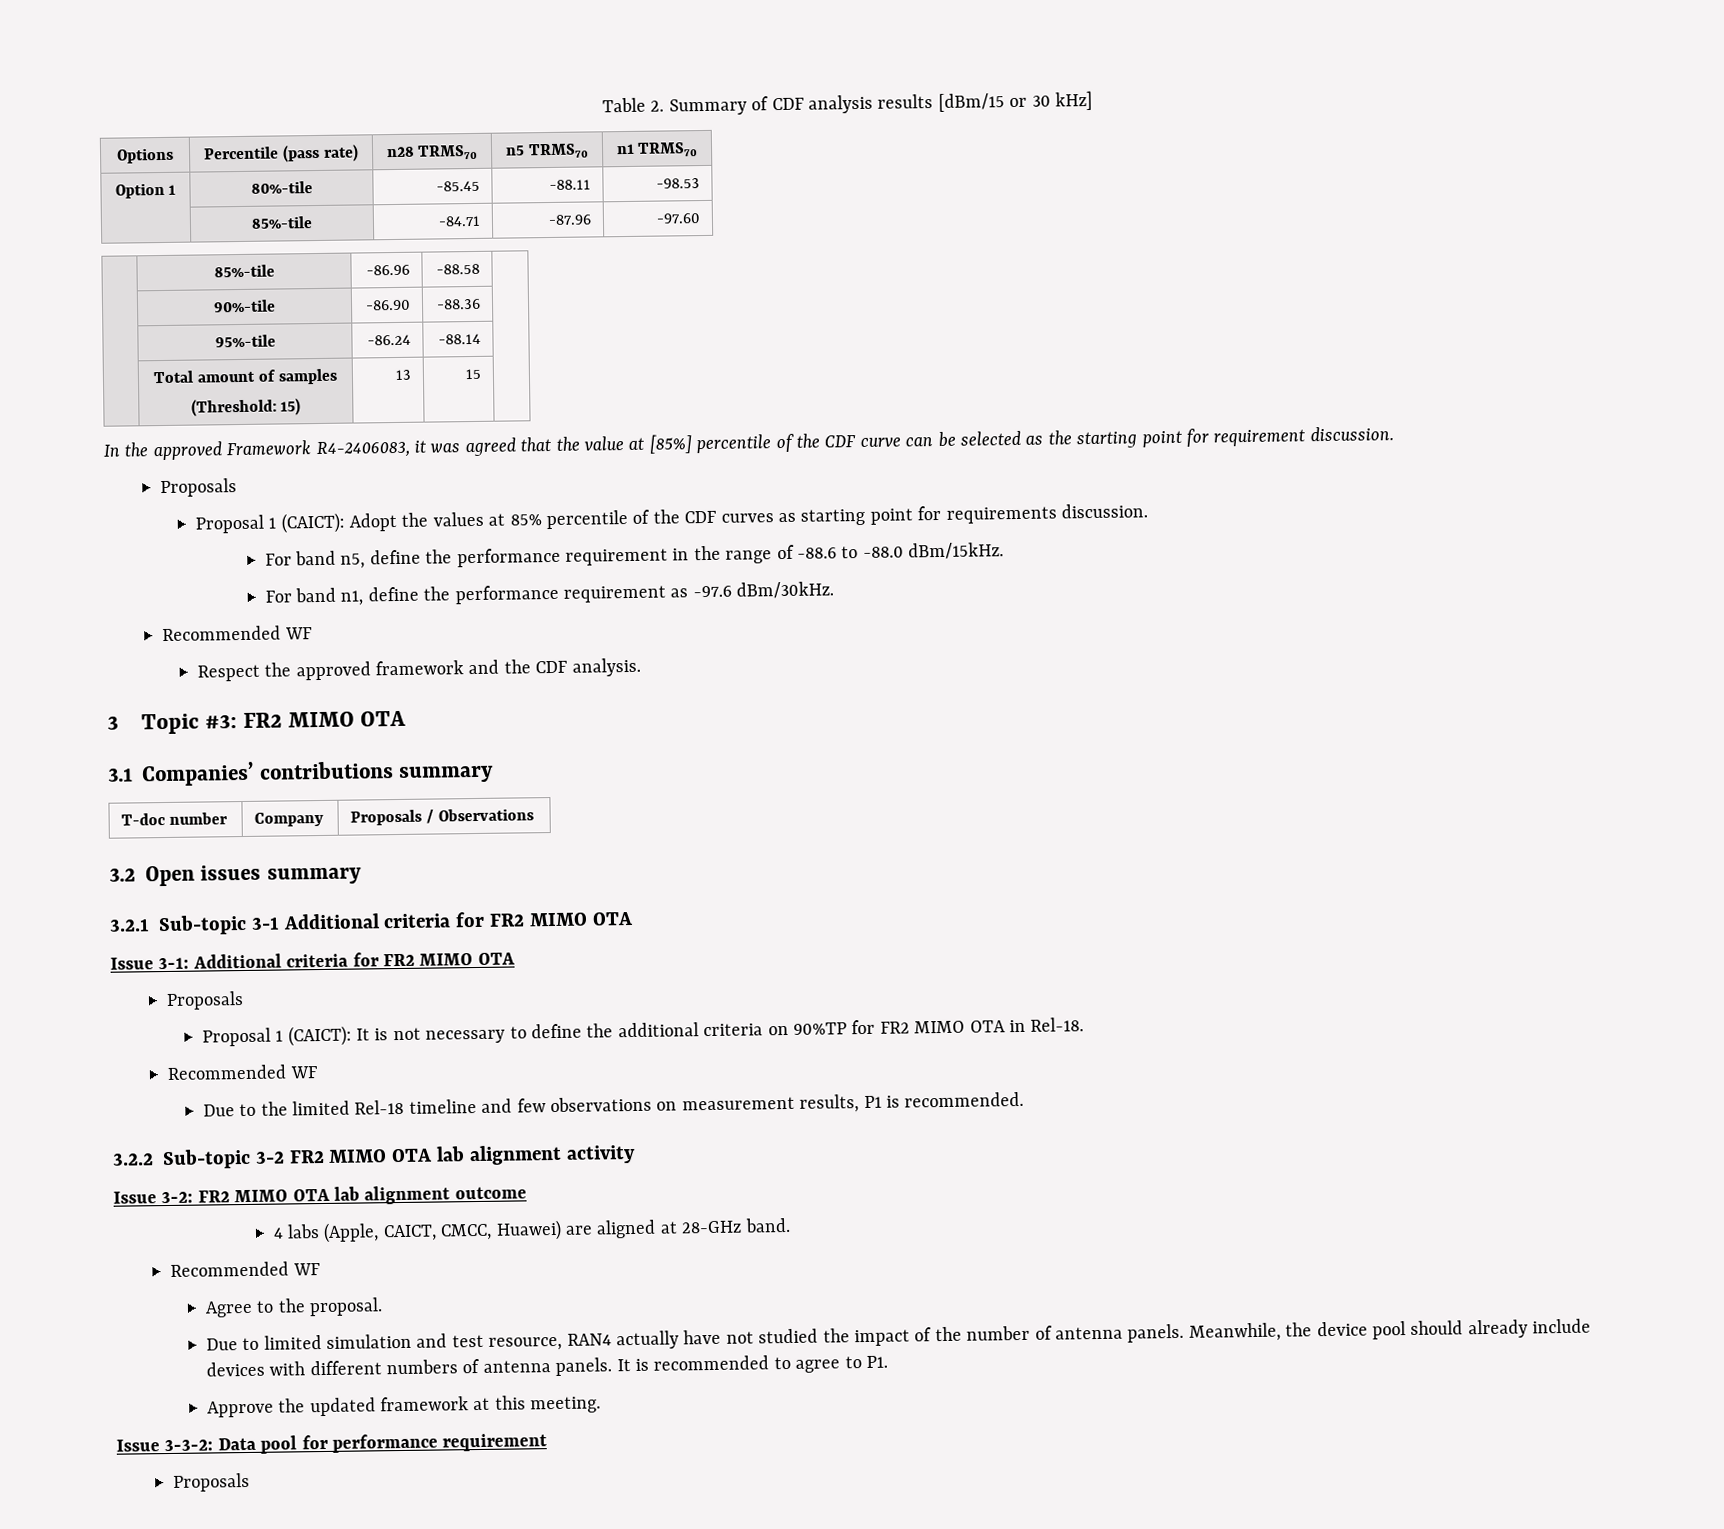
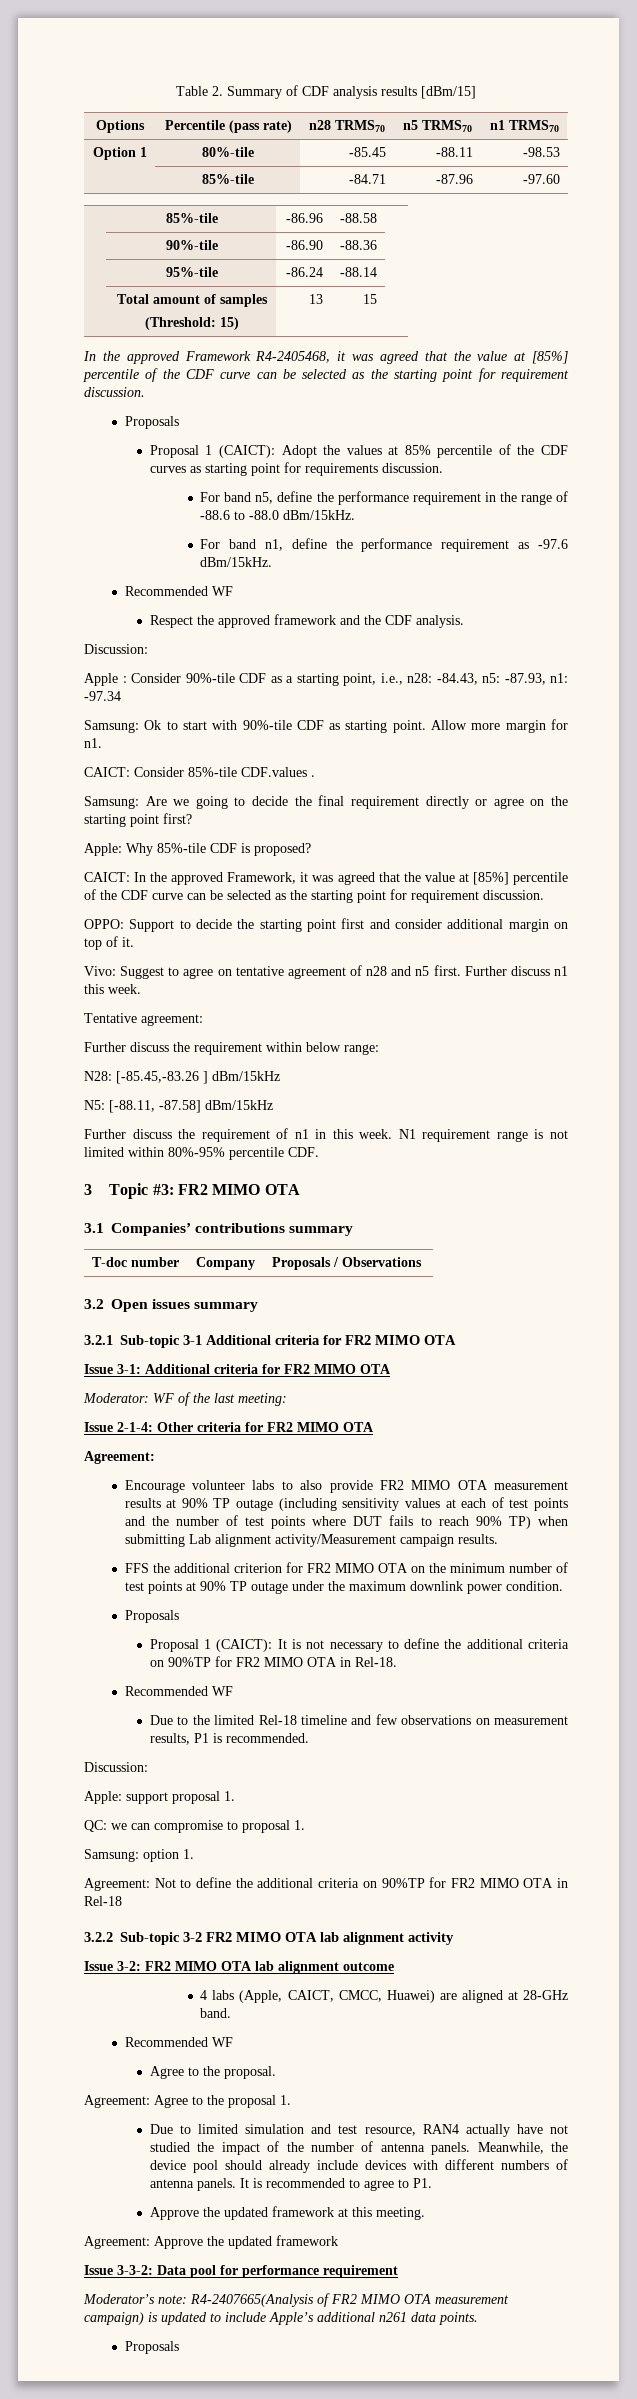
[937,90,1093,112] [dBm/15 or 30 kHz] -> [421,86,476,99] [dBm/15]
[315,440,410,459] R4-2406083, -> [255,351,331,363] R4-2405468,
[736,581,835,599] dBm/30kHz. -> [200,557,273,567] dBm/15kHz.
(641, 667) none -> [84,644,148,654] [84,673,568,686] [84,691,121,701] [84,719,569,733] [84,738,102,748] [84,767,315,777] [84,795,569,809] [84,813,192,827] [84,843,311,856] [84,872,568,885] [84,889,544,903] [84,918,568,932] [84,936,134,950] [84,965,569,979] [84,984,141,994] [84,1013,203,1026] [84,1042,379,1055] [84,1071,280,1084] [84,1100,273,1113] [84,1128,569,1142] [84,1147,319,1160] // Discussion: // Apple : Consider 90%-tile CDF as a starting point, i.e., n28: -84.43, n5: -87.93, n1: -97.34 // Samsung: Ok to start with 90%-tile CDF as starting point. Allow more margin for n1. // CAICT: Consider 85%-tile CDF.values . // Samsung: Are we going to decide the final requirement directly or agree on the starting point first? // Apple: Why 85%-tile CDF is proposed? // CAICT: In the approved Framework, it was agreed that the value at [85%] percentile of the CDF curve can be selected as the starting point for requirement discussion. // OPPO: Support to decide the starting point first and consider additional margin on top of it. // Vivo: Suggest to agree on tentative agreement of n28 and n5 first. Further discuss n1 this week. // Tentative agreement: // Further discuss the requirement within below range: // N28: [-85.45,-83.26 ] dBm/15kHz // N5: [-88.11, -87.58] dBm/15kHz // Further discuss the requirement of n1 in this week. N1 requirement range is not limited within 80%-95% percentile CDF.
(515, 958) none -> [83,1392,287,1406] [84,1422,374,1432] [84,1451,155,1464] [124,1480,568,1493] [124,1497,568,1511] [124,1515,568,1529] [124,1534,498,1547] [124,1562,569,1573] [124,1581,563,1594] // Moderator: WF of the last meeting: // Issue 2-1-4: Other criteria for FR2 MIMO OTA // Agreement: // Encourage volunteer labs to also provide FR2 MIMO OTA measurement results at 90% TP outage (including sensitivity values at each of test points and the number of test points where DUT fails to reach 90% TP) when submitting Lab alignment activity/Measurement campaign results. // FFS the additional criterion for FR2 MIMO OTA on the minimum number of test points at 90% TP outage under the maximum downlink power condition.
(1025, 1099) none -> [84,1762,148,1772] [84,1791,235,1804] [84,1820,305,1833] [84,1849,194,1862] [84,1877,568,1891] [84,1896,122,1906] // Discussion: // Apple: support proposal 1. // QC: we can compromise to proposal 1. // Samsung: option 1. // Agreement: Not to define the additional criteria on 90%TP for FR2 MIMO OTA in Rel-18
(383, 1307) none -> [84,2095,291,2108] // Agreement: Agree to the proposal 1.
(602, 1405) none -> [84,2235,338,2249] // Agreement: Approve the updated framework
(548, 1442) none -> [83,2293,509,2307] [84,2312,478,2325] // Moderator’s note: R4-2407665(Analysis of FR2 MIMO OTA measurement campaign) is updated to include Apple’s additional n261 data points.

